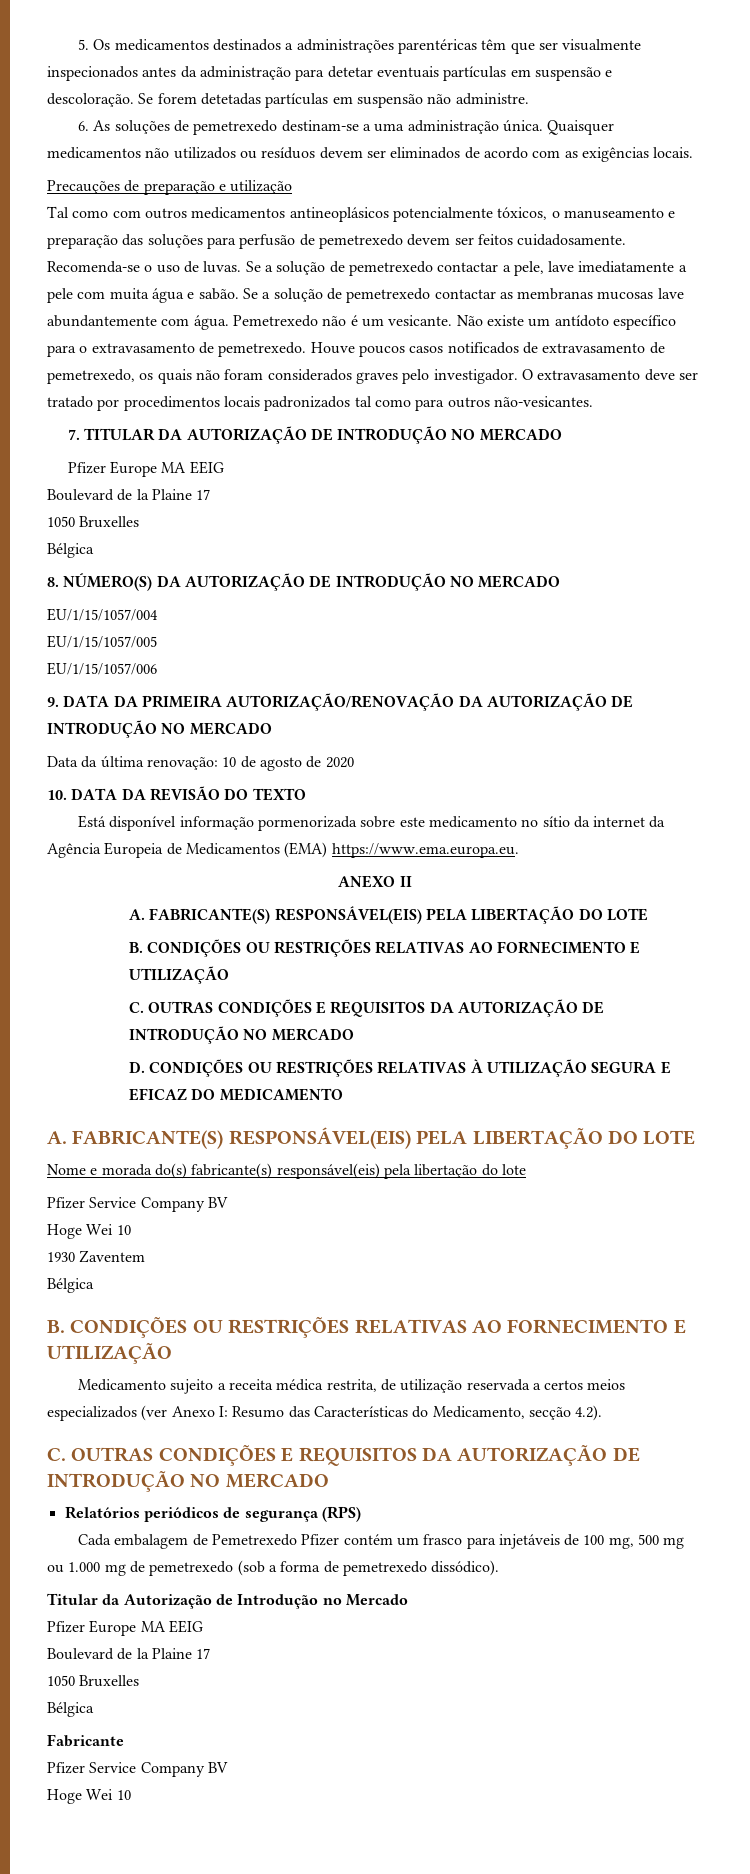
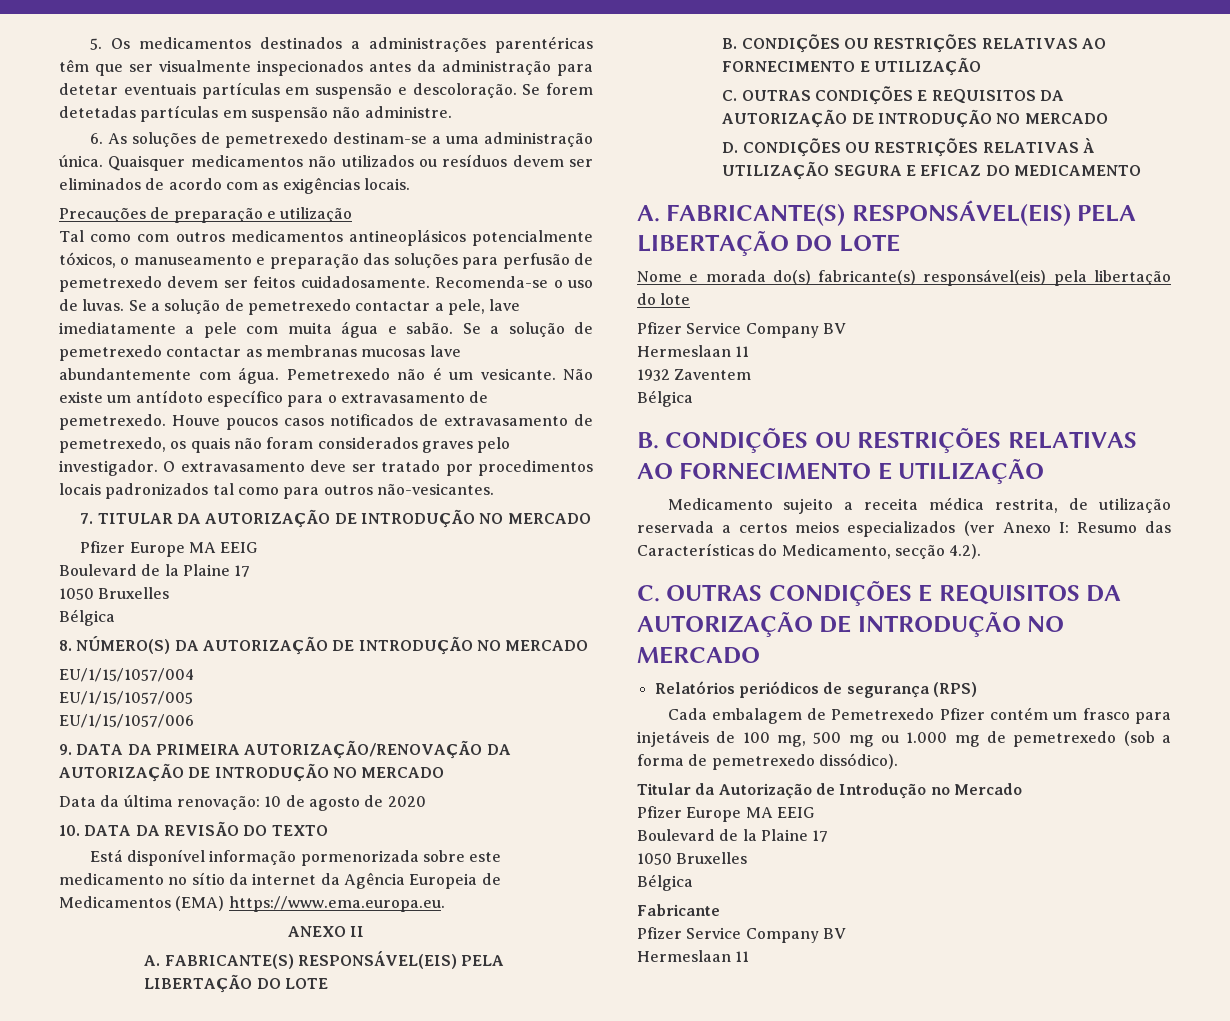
[47,1224,131,1239] [47,1252,75,1262] Hoge Wei 10 // 1930 -> [637,345,750,357] [637,369,670,381] Hermeslaan 11 // 1932
[47,1789,131,1804] Hoge Wei 10 -> [637,950,750,962] Hermeslaan 11

